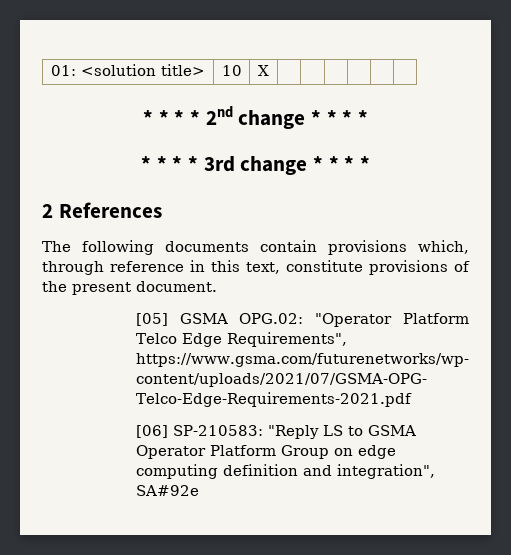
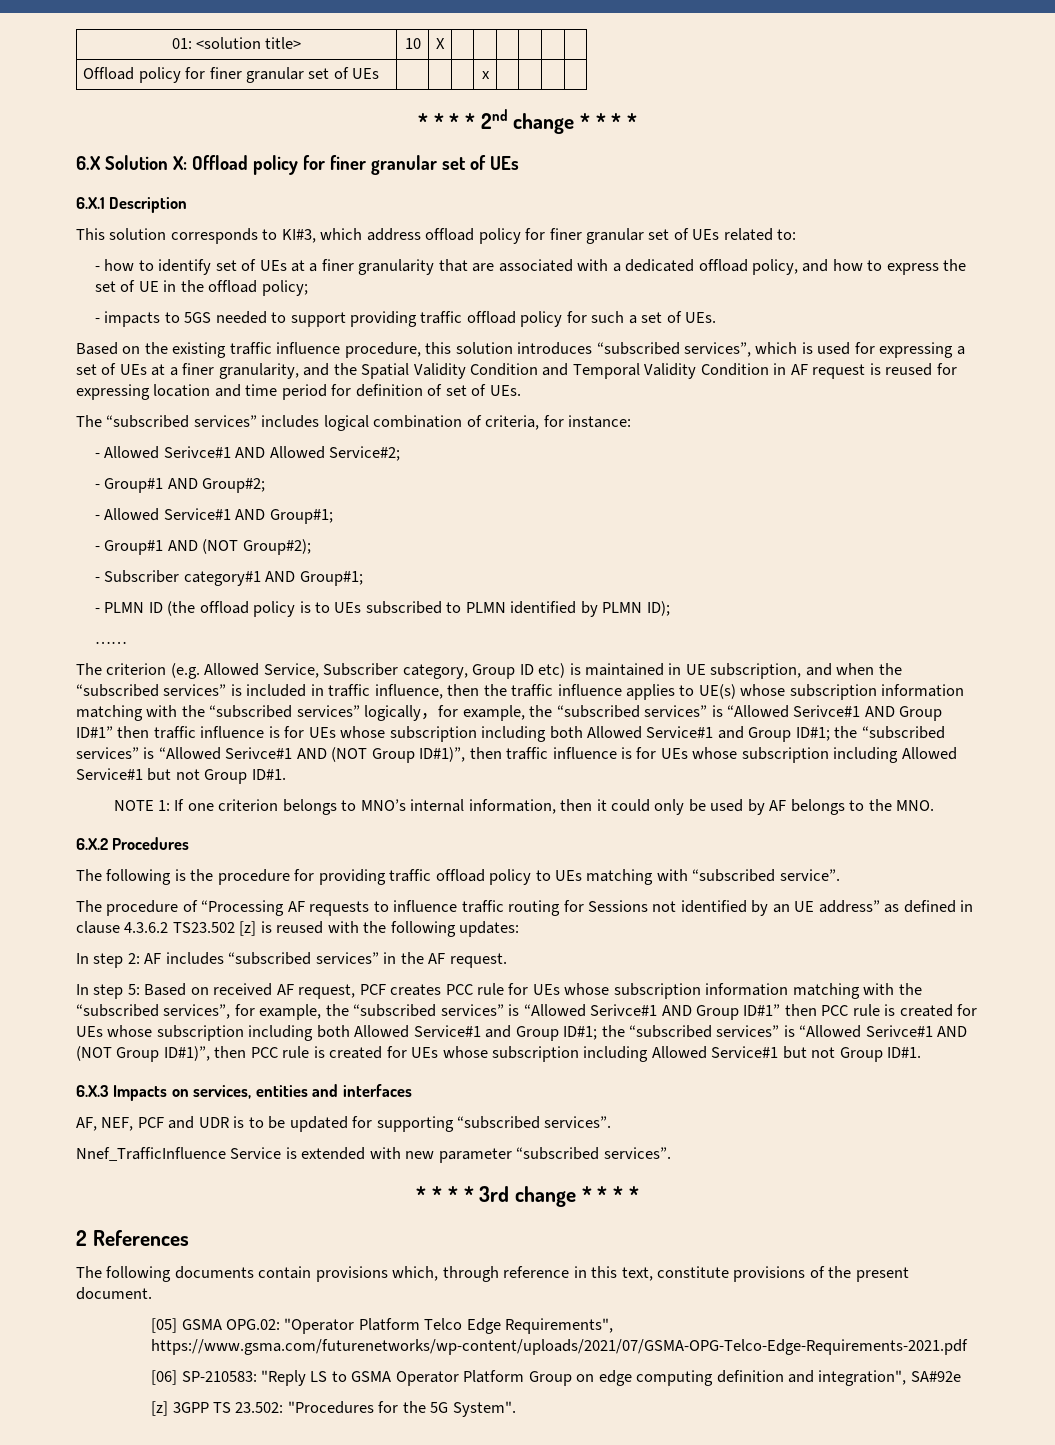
(269, 70) none -> [83,67,380,83] [481,71,490,79] // Offload policy for finer granular set of UEs | | | | x | | | |
(369, 117) none -> [76,155,519,175] [76,197,188,213] [76,228,797,244] [94,259,967,275] [94,280,308,296] [94,311,717,327] [76,342,965,358] [76,363,957,379] [76,384,521,400] [76,415,632,431] [94,446,401,461] [94,478,266,493] [94,508,333,524] [94,539,311,555] [94,570,363,586] [94,601,670,617] [94,641,127,644] [76,663,902,679] [76,684,965,700] [76,705,943,721] [76,726,945,742] [76,747,957,763] [76,768,286,784] [113,799,935,815] [76,837,190,850] [76,869,840,885] [76,900,974,916] [76,921,520,937] [76,952,507,968] [76,983,922,999] [76,1004,978,1020] [76,1025,968,1041] [76,1046,922,1062] [76,1084,412,1101] [76,1116,612,1132] [76,1147,671,1163] // 6.X Solution X: Offload policy for finer granular set of UEs // 6.X.1 Description // This solution corresponds to KI#3, which address offload policy for finer granular set of UEs related to: // - how to identify set of UEs at a finer granularity that are associated with a dedicated offload policy, and how to express the set of UE in the offload policy; // - impacts to 5GS needed to support providing traffic offload policy for such a set of UEs. // Based on the existing traffic influence procedure, this solution introduces “subscribed services”, which is used for expressing a set of UEs at a finer granularity, and the Spatial Validity Condition and Temporal Validity Condition in AF request is reused for expressing location and time period for definition of set of UEs. // The “subscribed services” includes logical combination of criteria, for instance: // - Allowed Serivce#1 AND Allowed Service#2; // - Group#1 AND Group#2; // - Allowed Service#1 AND Group#1; // - Group#1 AND (NOT Group#2); // - Subscriber category#1 AND Group#1; // - PLMN ID (the offload policy is to UEs subscribed to PLMN identified by PLMN ID); // …… // The criterion (e.g. Allowed Service, Subscriber category, Group ID etc) is maintained in UE subscription, and when the “subscribed services” is included in traffic influence, then the traffic influence applies to UE(s) whose subscription information matching with the “subscribed services” logically，for example, the “subscribed services” is “Allowed Serivce#1 AND Group ID#1” then traffic influence is for UEs whose subscription including both Allowed Service#1 and Group ID#1; the “subscribed services” is “Allowed Serivce#1 AND (NOT Group ID#1)”, then traffic influence is for UEs whose subscription including Allowed Service#1 but not Group ID#1. // NOTE 1: If one criterion belongs to MNO’s internal information, then it could only be used by AF belongs to the MNO. // 6.X.2 Procedures // The following is the procedure for providing traffic offload policy to UEs matching with “subscribed service”. // The procedure of “Processing AF requests to influence traffic routing for Sessions not identified by an UE address” as defined in clause 4.3.6.2 TS23.502 [z] is reused with the following updates: // In step 2: AF includes “subscribed services” in the AF request. // In step 5: Based on received AF request, PCF creates PCC rule for UEs whose subscription information matching with the “subscribed services”, for example, the “subscribed services” is “Allowed Serivce#1 AND Group ID#1” then PCC rule is created for UEs whose subscription including both Allowed Service#1 and Group ID#1; the “subscribed services” is “Allowed Serivce#1 AND (NOT Group ID#1)”, then PCC rule is created for UEs whose subscription including Allowed Service#1 but not Group ID#1. // 6.X.3 Impacts on services, entities and interfaces // AF, NEF, PCF and UDR is to be updated for supporting “subscribed services”. // Nnef_TrafficInfluence Service is extended with new parameter “subscribed services”.
(199, 490) none -> [151,1401,516,1417] // [z] 3GPP TS 23.502: "Procedures for the 5G System".

